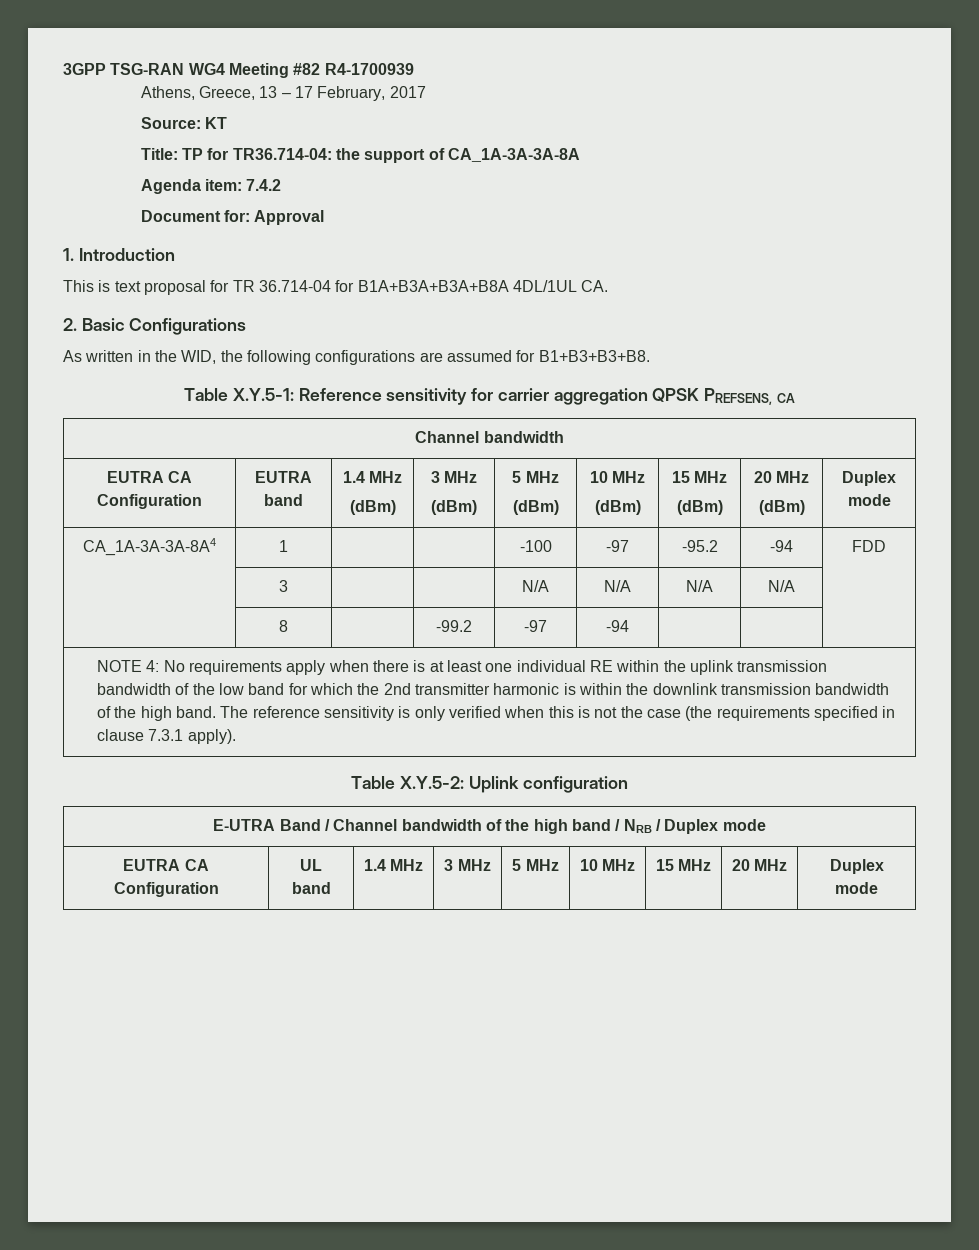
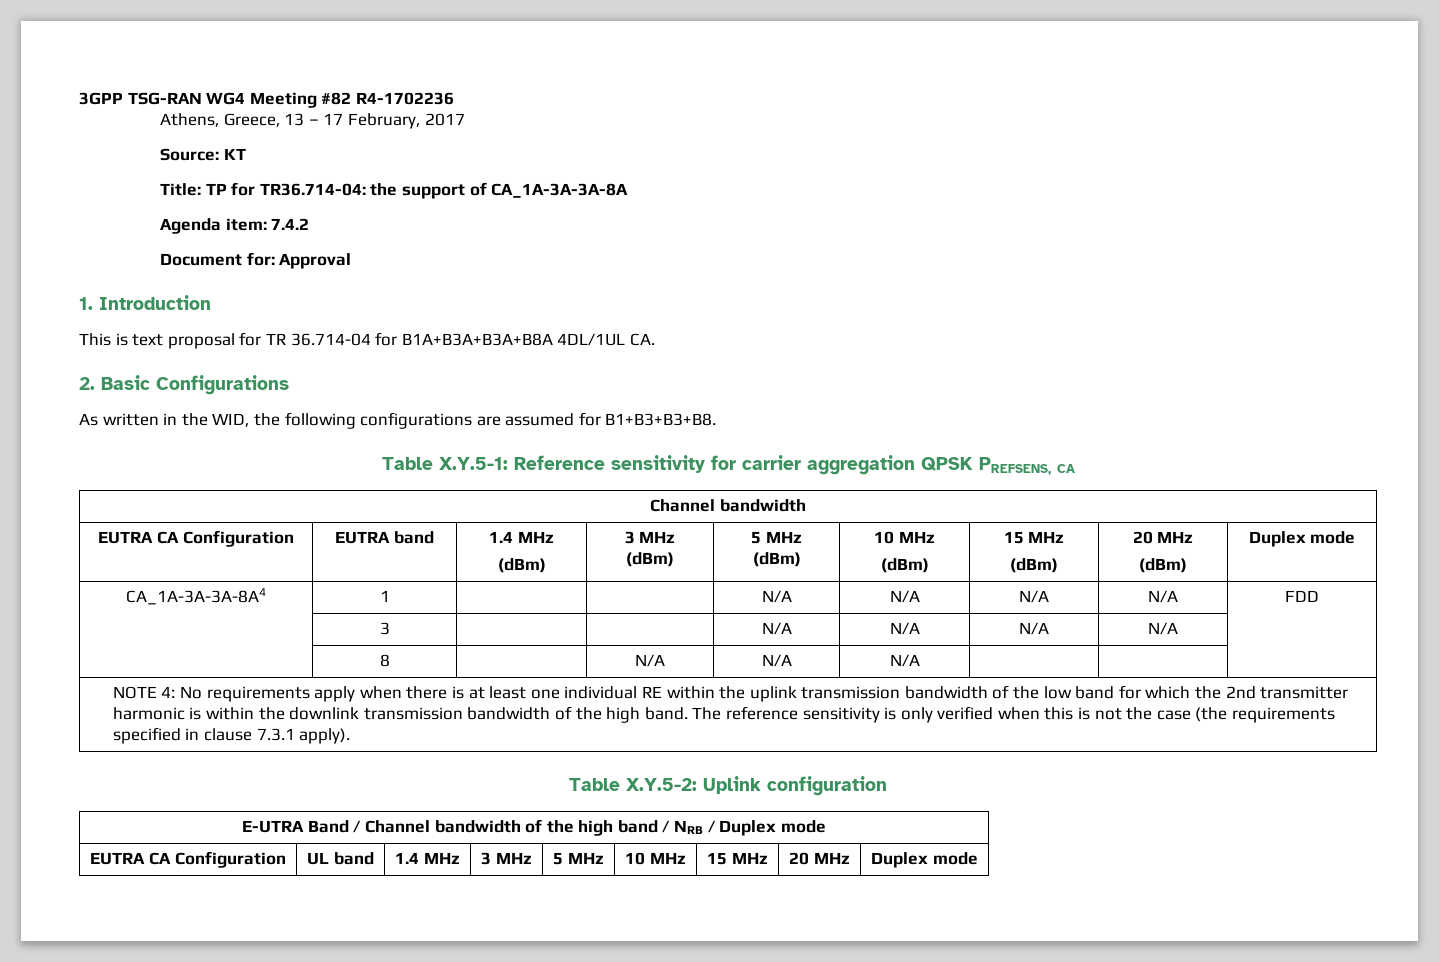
[324,63,414,75] R4-1700939 -> [355,92,454,105] R4-1702236
[519,540,552,552] [606,540,629,552] [681,540,718,552] [770,540,793,552] -100 | -97 | -95.2 | -94 -> [761,590,792,603] [889,590,920,603] [1019,590,1049,603] [1148,590,1178,603] N/A | N/A | N/A | N/A
[436,620,472,632] [524,620,547,632] [606,620,629,632] -99.2 | -97 | -94 -> [635,654,665,667] [761,654,792,667] [889,654,920,667] N/A | N/A | N/A

